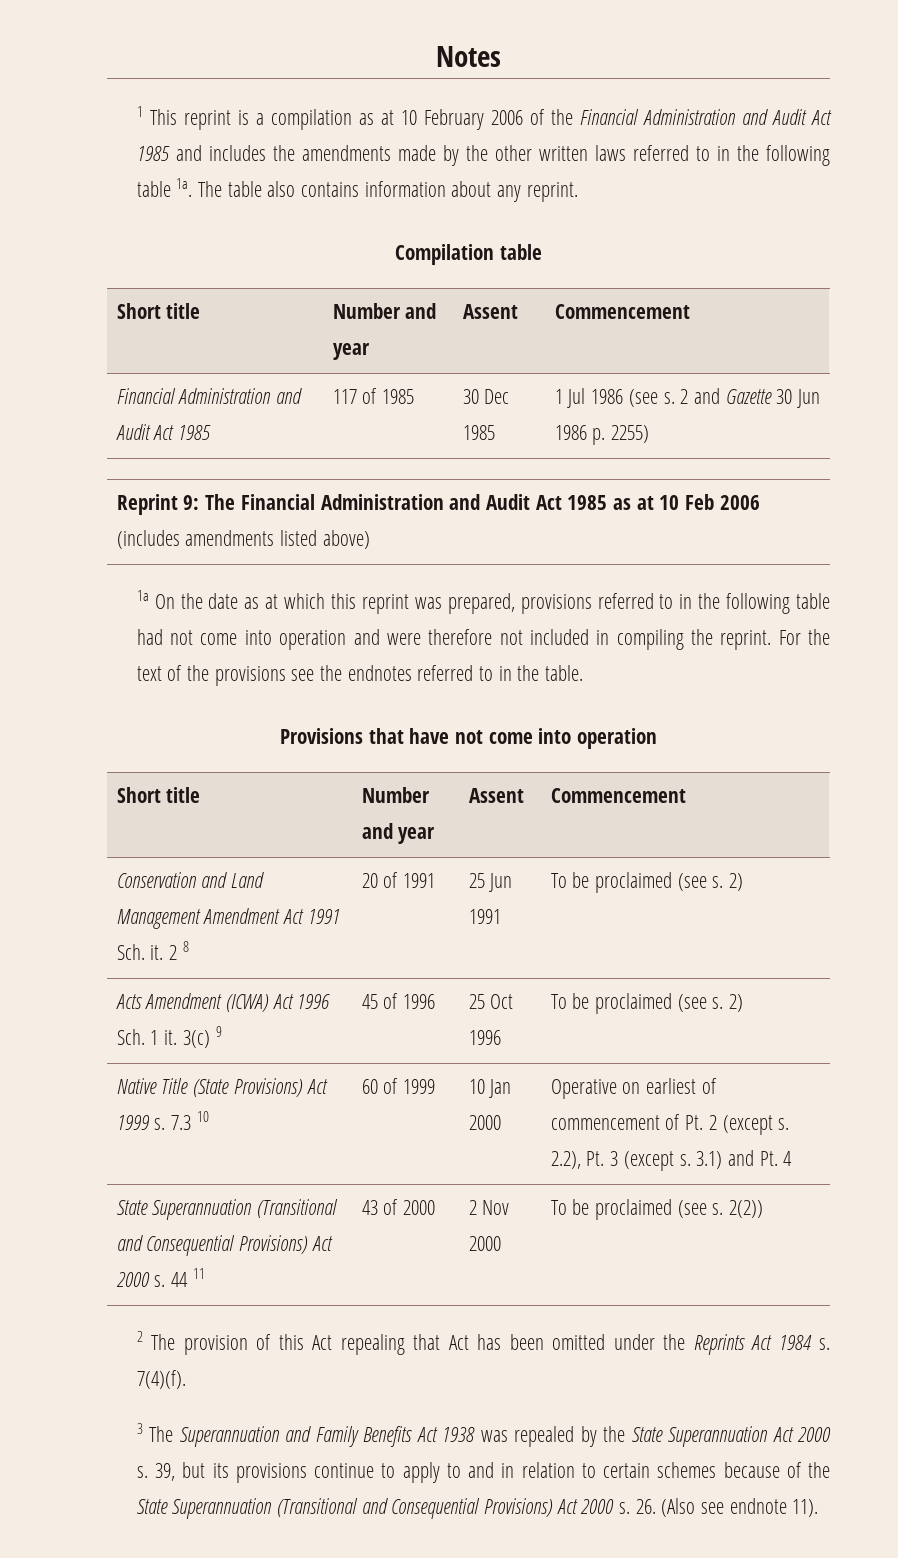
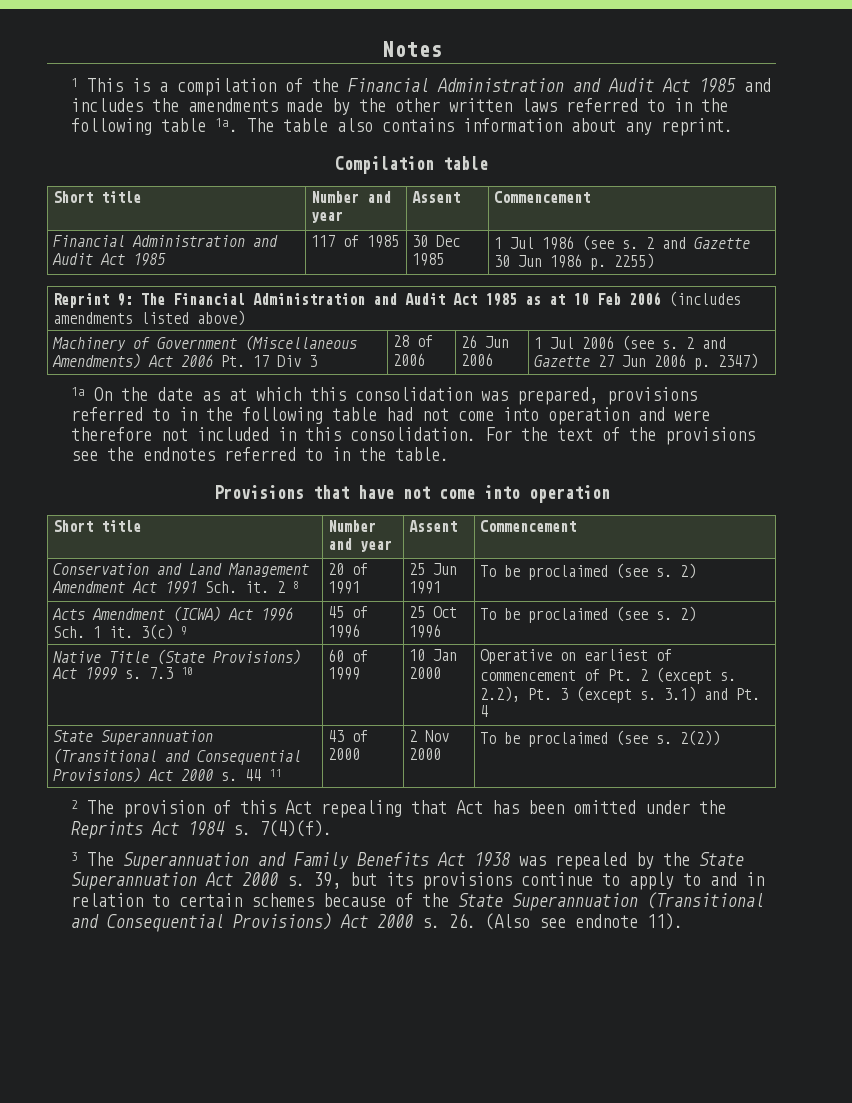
[183,110,231,130] reprint -> (123, 85) none
[358,109,523,130] as at 10 February 2006 -> (276, 87) none
(370, 539) none -> [51,335,357,351] [51,353,317,369] [392,335,433,347] [392,353,425,366] [460,335,509,348] [460,353,493,366] [533,335,726,351] [533,353,758,370] // Machinery of Government (Miscellaneous Amendments) Act 2006 Pt. 17 Div 3 | 28 of 2006 | 26 Jun 2006 | 1 Jul 2006 (see s. 2 and Gazette 27 Jun 2006 p. 2347)
[361,594,409,614] reprint -> [354,387,472,401] consolidation
[616,629,772,650] compiling the reprint. -> [304,427,476,441] this consolidation.

